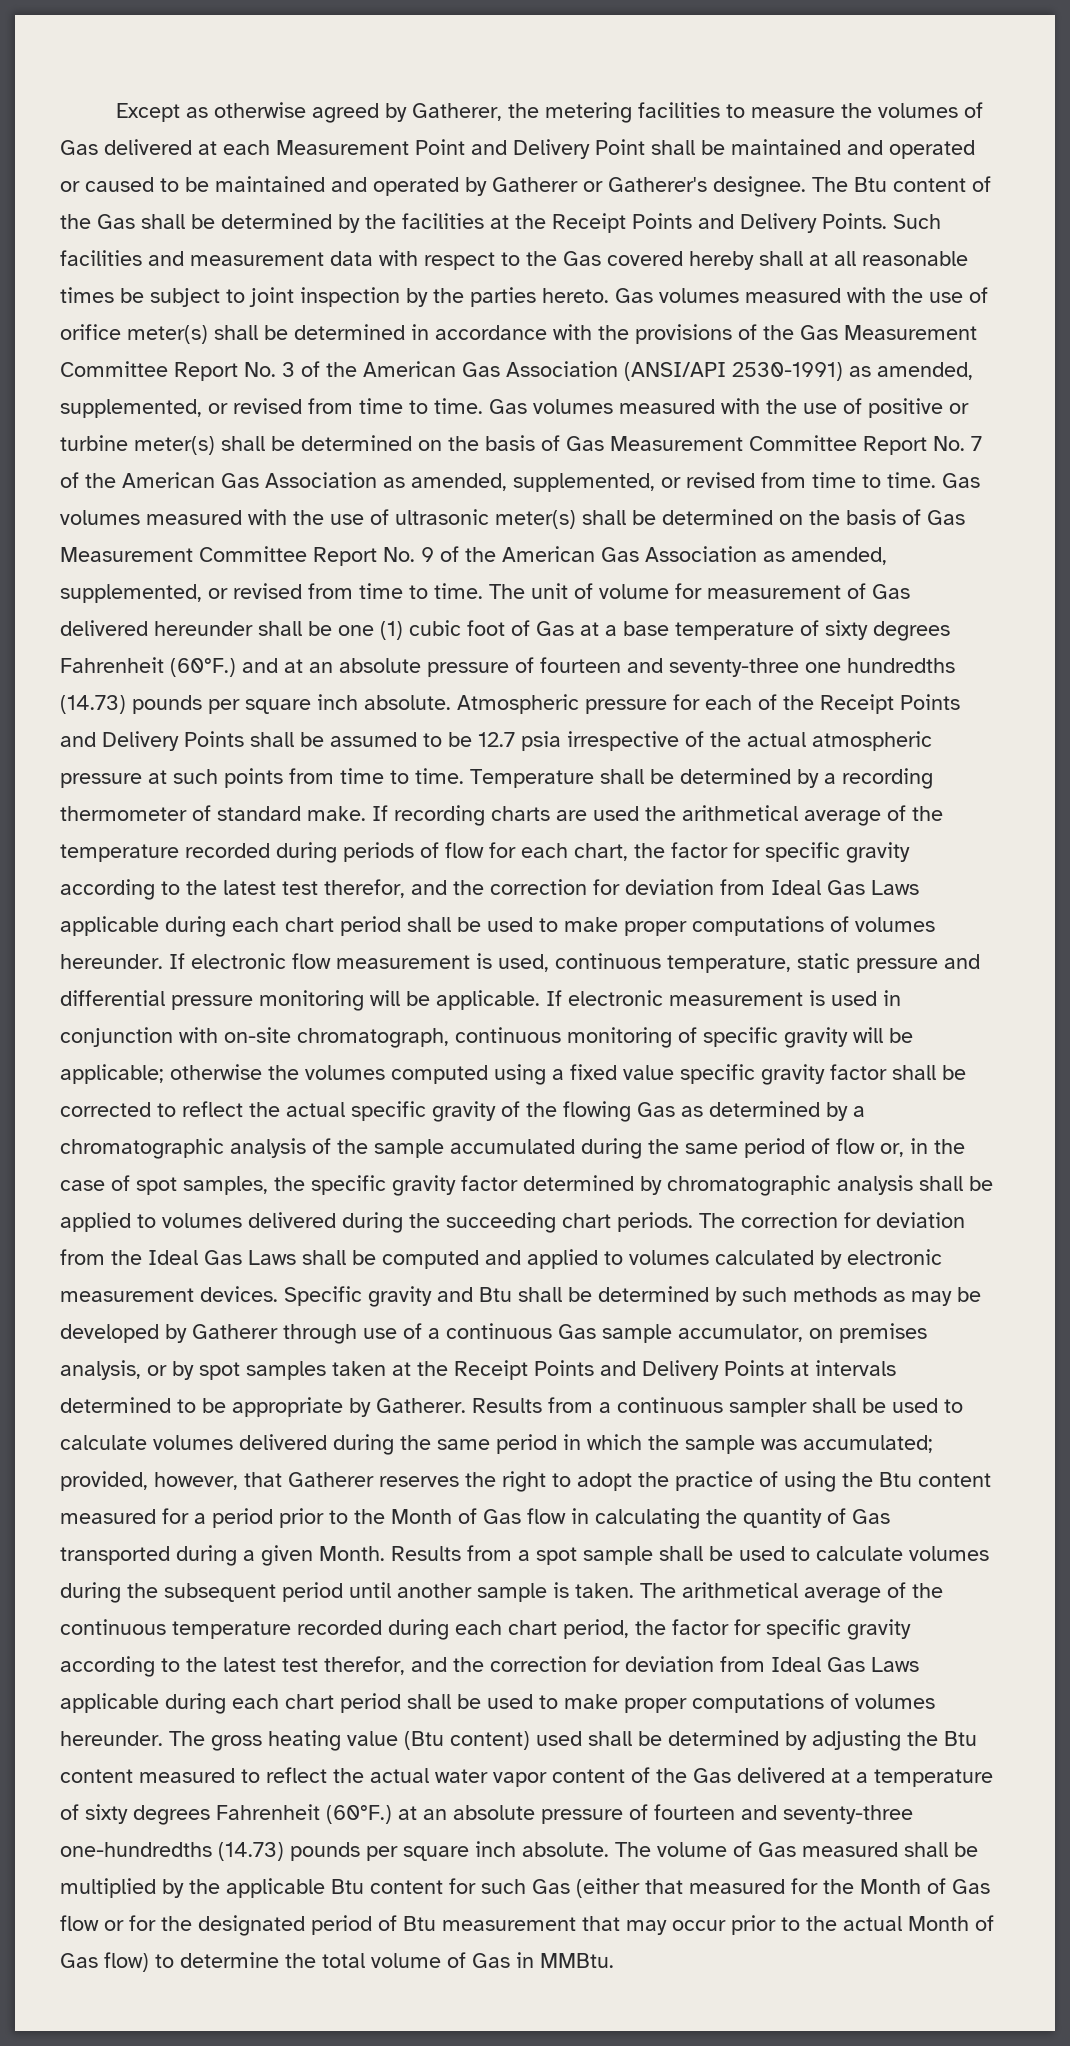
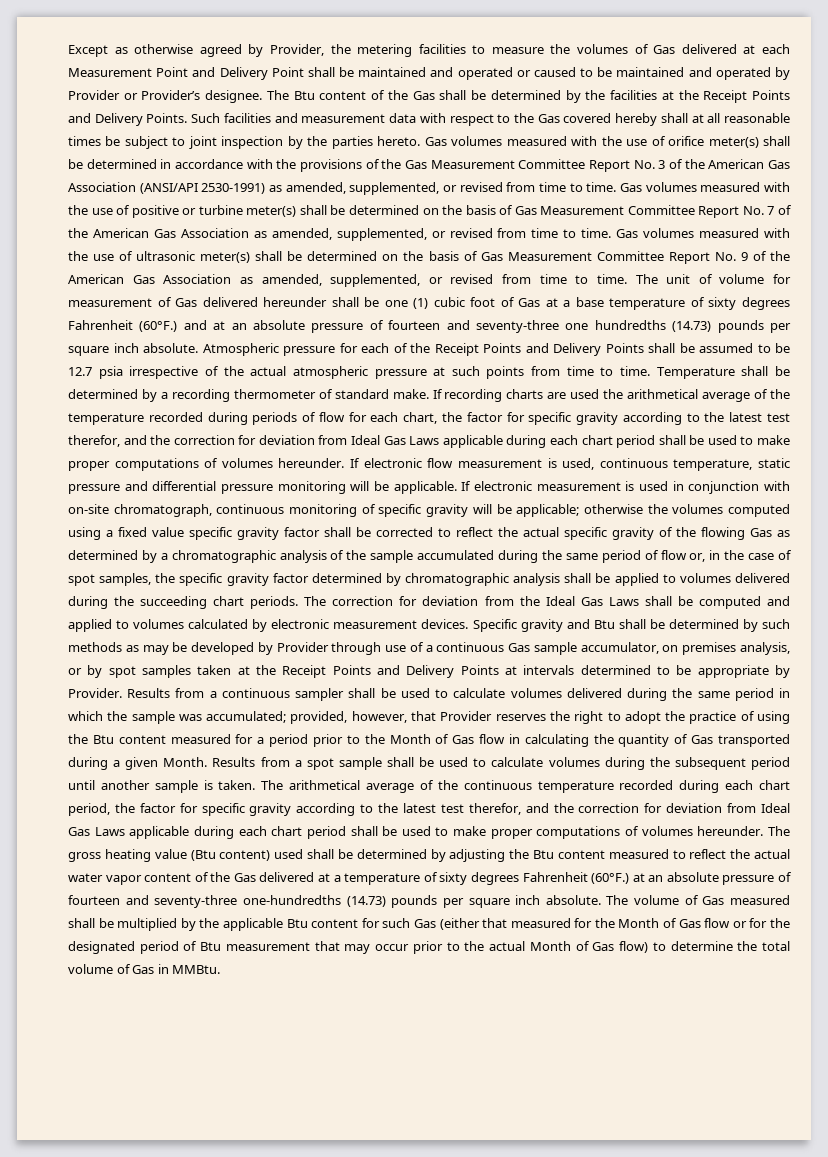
[412,103,503,121] Gatherer, -> [269,44,324,56] Provider,
[492,177,707,192] Gatherer or Gatherer's -> [68,90,201,100] Provider or Provider’s
[192,1324,278,1339] Gatherer -> [276,642,329,652] Provider
[376,1398,466,1413] Gatherer. -> [68,688,122,698] Provider.
[288,1472,374,1487] Gatherer -> [440,711,493,721] Provider

